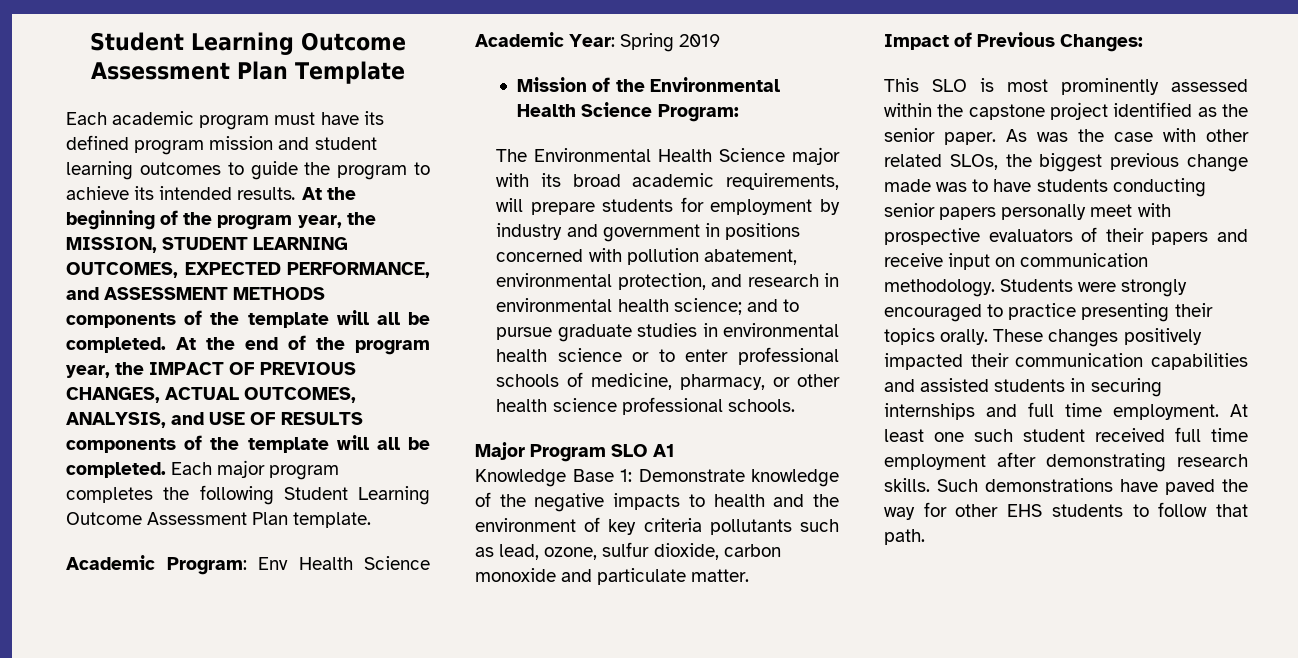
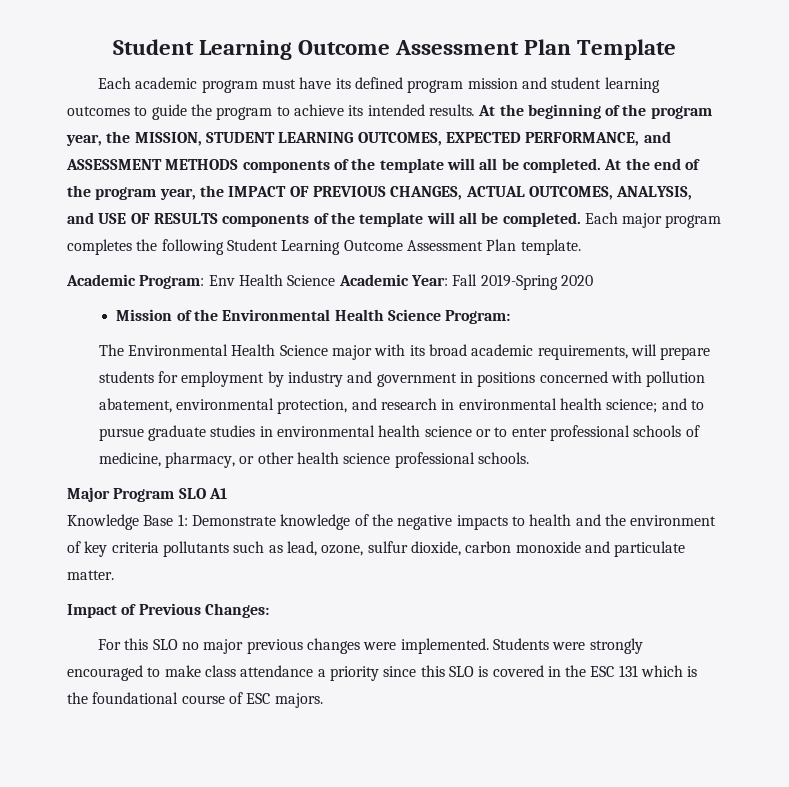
[620,33,721,52] Spring 2019 -> [452,274,593,290] Fall 2019-Spring 2020
[884,78,1248,95] [884,102,1248,120] [884,128,1249,145] [884,153,1248,172] [884,178,1206,197] [884,203,1171,220] [884,227,1248,245] [884,253,1149,270] [884,279,995,297] This SLO is most prominently assessed within the capstone project identified as the senior paper. As was the case with other related SLOs, the biggest previous change made was to have students conducting senior papers personally meet with prospective evaluators of their papers and receive input on communication methodology. -> [98,638,489,654] For this SLO no major previous changes were implemented.
[1008,303,1213,322] [884,328,1202,347] [884,353,1248,370] [884,378,1162,397] [884,402,1248,420] [884,427,1248,442] [884,452,1248,472] [884,478,1248,495] [884,502,1248,520] [884,529,925,545] practice presenting their topics orally. These changes positively impacted their communication capabilities and assisted students in securing internships and full time employment. At least one such student received full time employment after demonstrating research skills. Such demonstrations have paved the way for other EHS students to follow that path. -> [164,665,698,681] [67,692,323,708] make class attendance a priority since this SLO is covered in the ESC 131 which is the foundational course of ESC majors.

